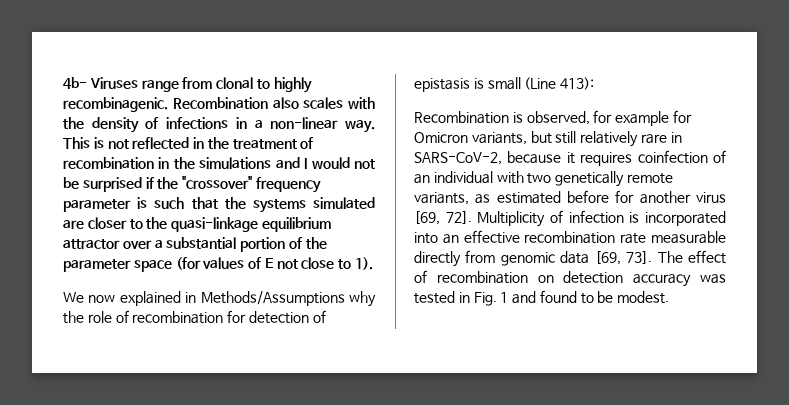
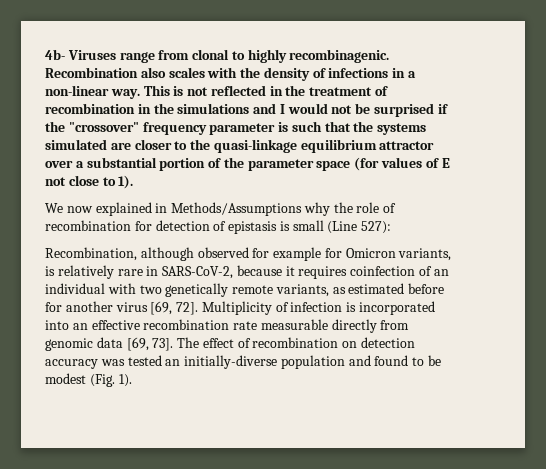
[560,77,595,90] [414,111,590,125] 413): // Recombination is observed, -> [361,221,392,234] [45,247,249,261] 527): // Recombination, although observed
[530,131,577,144] but still -> [45,266,55,276] is
[458,292,509,306] in Fig. 1 -> [165,355,345,369] an initially-diverse population
[617,291,670,304] modest. -> [45,373,132,387] modest (Fig. 1).

